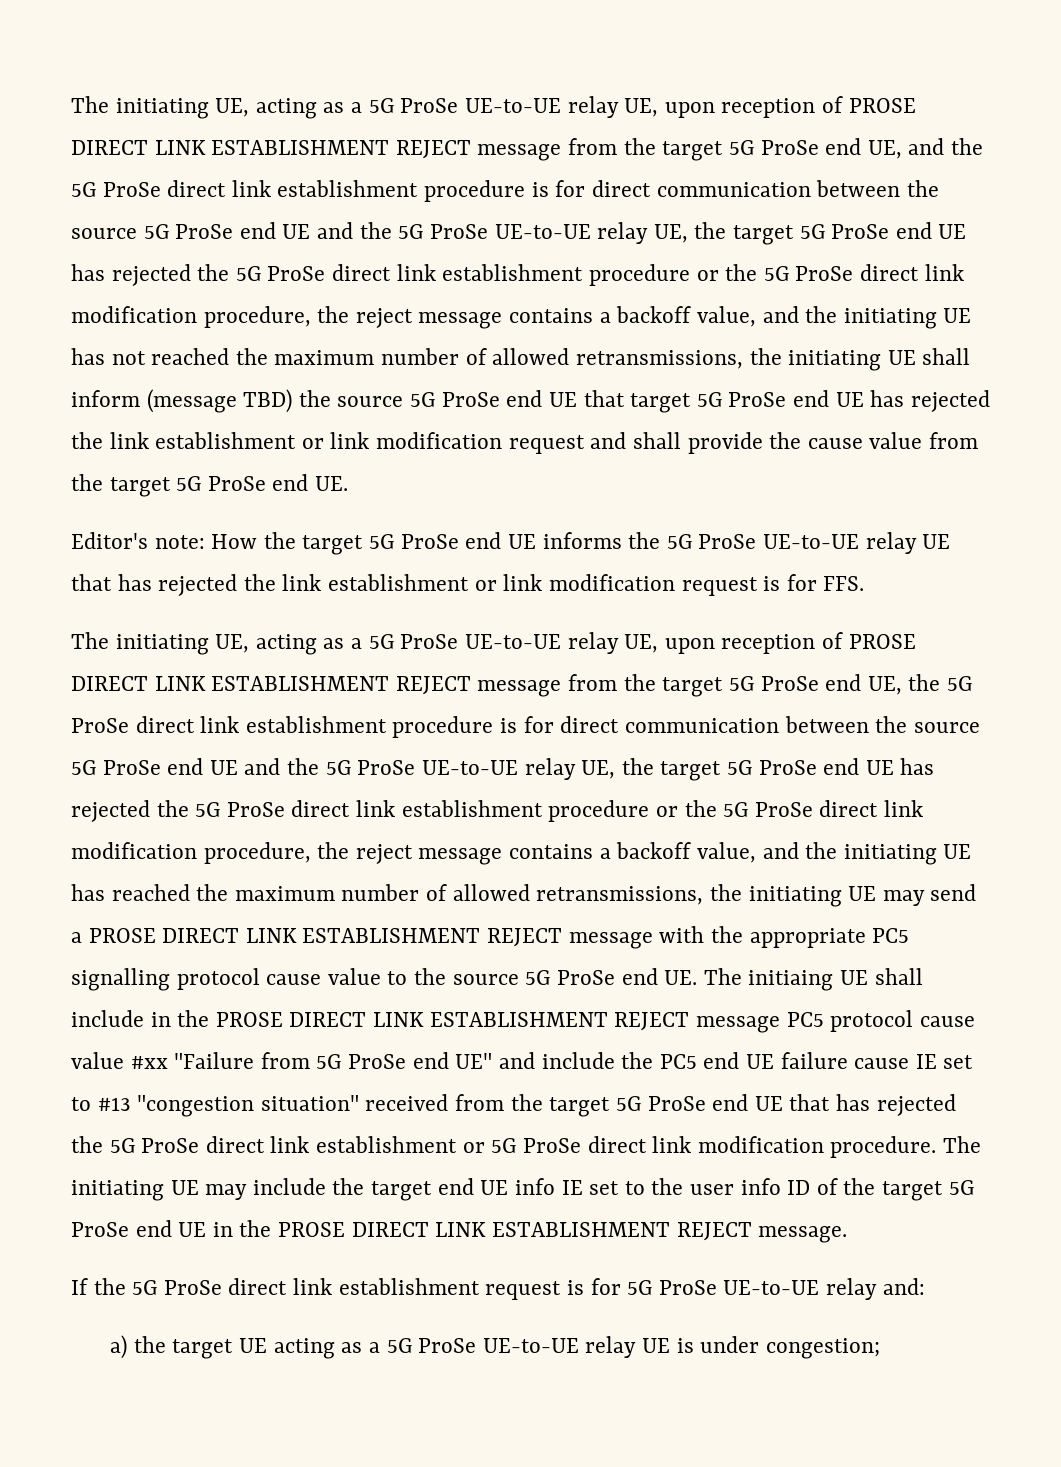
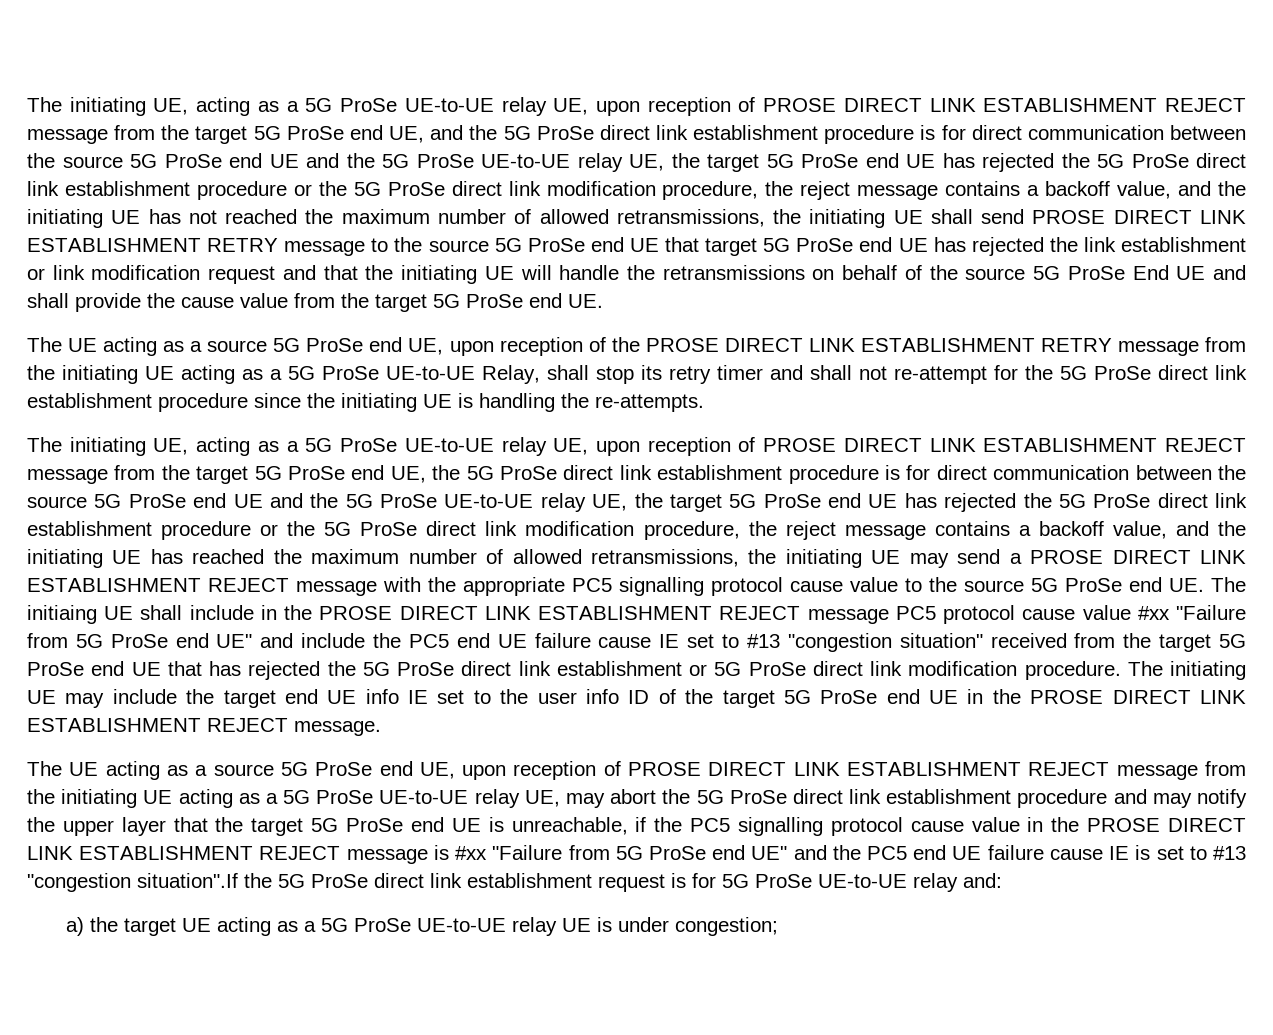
[71,389,293,413] inform (message TBD) -> [981,209,1247,224] [27,238,389,256] send PROSE DIRECT LINK ESTABLISHMENT RETRY message to
(627, 440) none -> [323,265,1247,284] that the initiating UE will handle the retransmissions on behalf of the source 5G ProSe End UE and
[71,532,951,555] [71,574,865,596] Editor's note: How the target 5G ProSe end UE informs the 5G ProSe UE-to-UE relay UE that has rejected the link establishment or link modification request is for FFS. -> [27,337,1246,356] [27,365,1247,384] [27,393,704,412] The UE acting as a source 5G ProSe end UE, upon reception of the PROSE DIRECT LINK ESTABLISHMENT RETRY message from the initiating UE acting as a 5G ProSe UE-to-UE Relay, shall stop its retry timer and shall not re-attempt for the 5G ProSe direct link establishment procedure since the initiating UE is handling the re-attempts.
[71,1278,88,1295] If -> [27,761,1246,780] [27,789,1247,808] [27,817,1246,836] [27,845,1247,864] [27,873,238,892] The UE acting as a source 5G ProSe end UE, upon reception of PROSE DIRECT LINK ESTABLISHMENT REJECT message from the initiating UE acting as a 5G ProSe UE-to-UE relay UE, may abort the 5G ProSe direct link establishment procedure and may notify the upper layer that the target 5G ProSe end UE is unreachable, if the PC5 signalling protocol cause value in the PROSE DIRECT LINK ESTABLISHMENT REJECT message is #xx "Failure from 5G ProSe end UE" and the PC5 end UE failure cause IE is set to #13 "congestion situation".If

